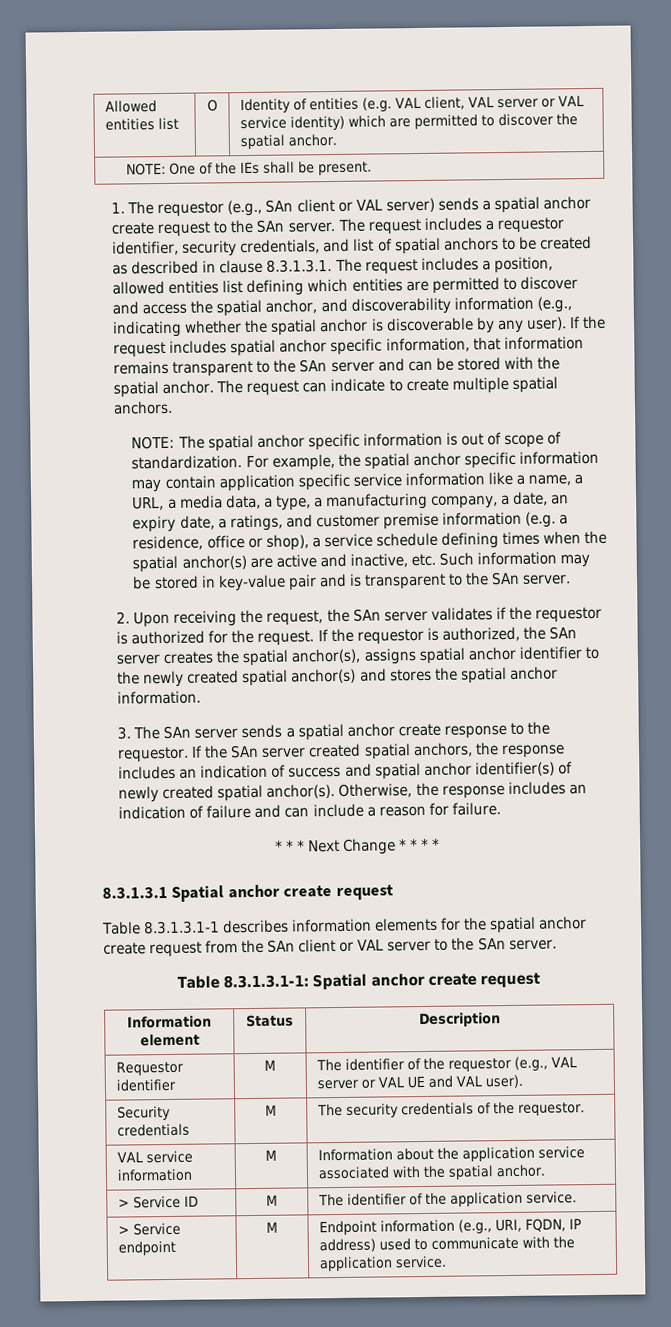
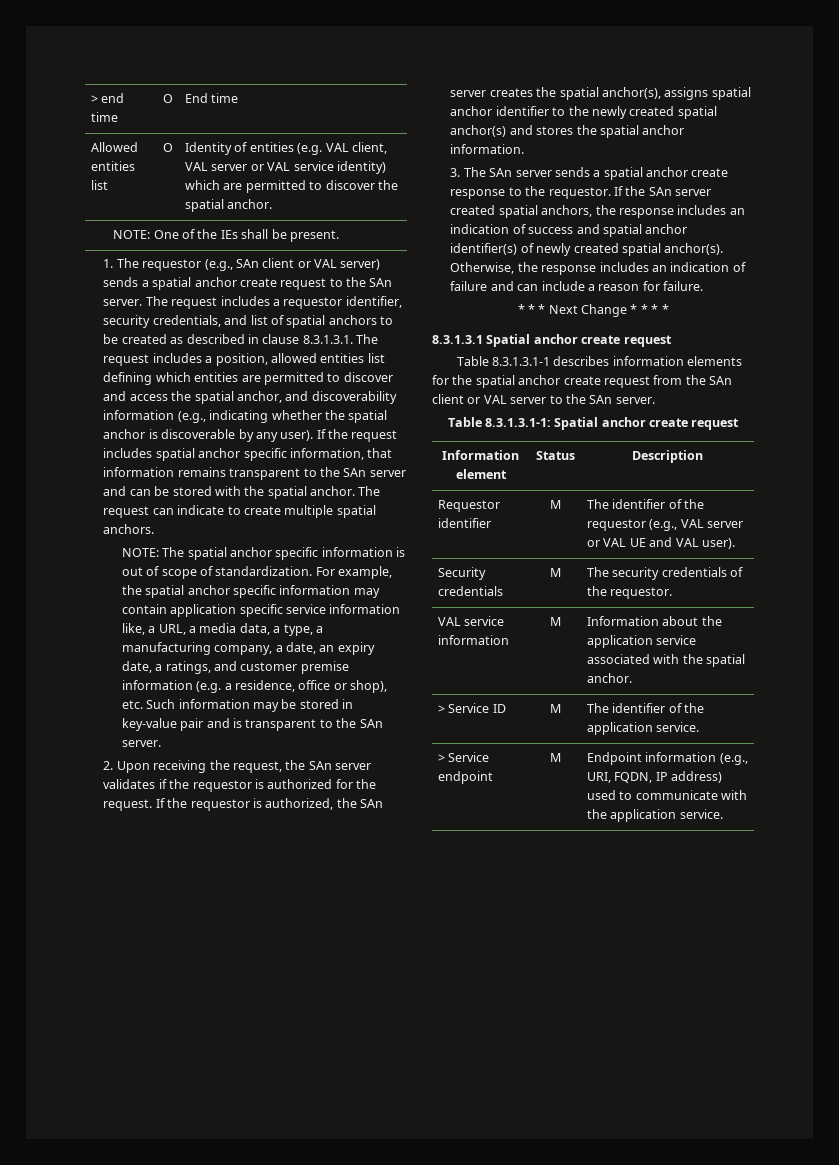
(104, 106) none -> [91,93,125,103] [91,112,119,122] [163,94,173,103] [185,93,239,103] > end time | O | End time //
[487,471,571,486] like a name, -> [121,623,145,635] like,
[311,530,607,549] [132,553,408,573] a service schedule defining times when the spatial anchor(s) are active and inactive, -> (388, 686) none

